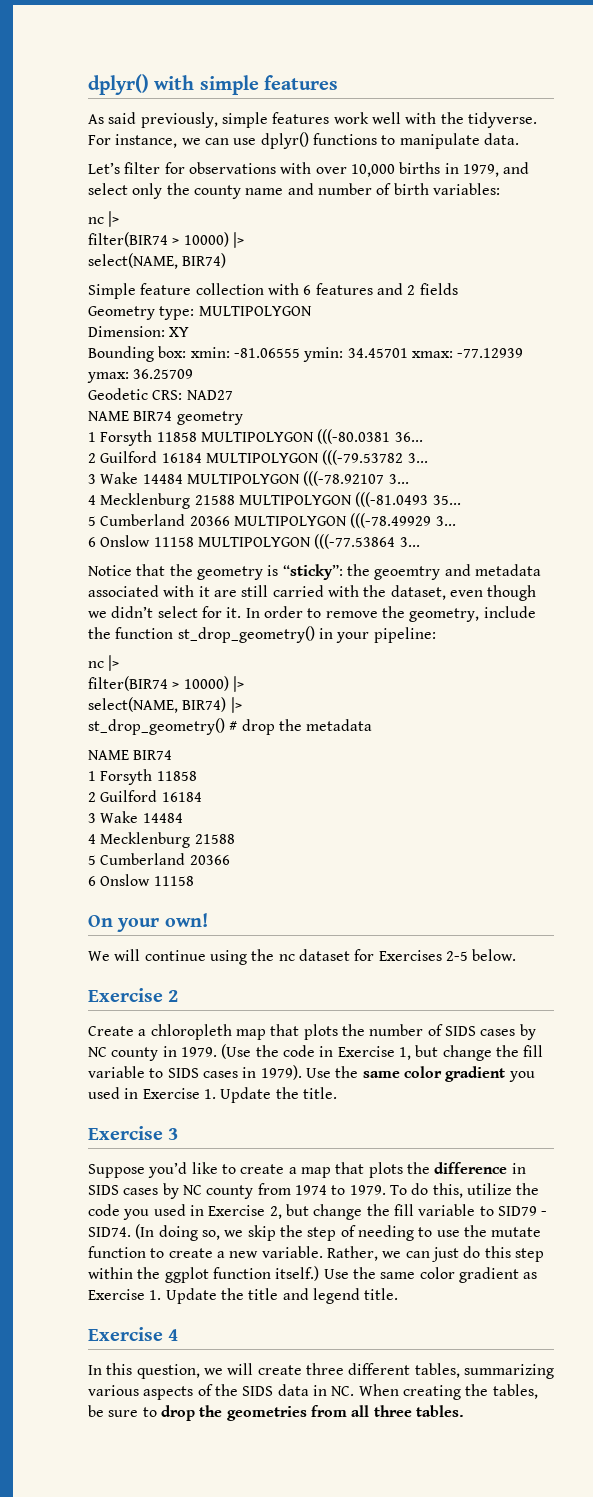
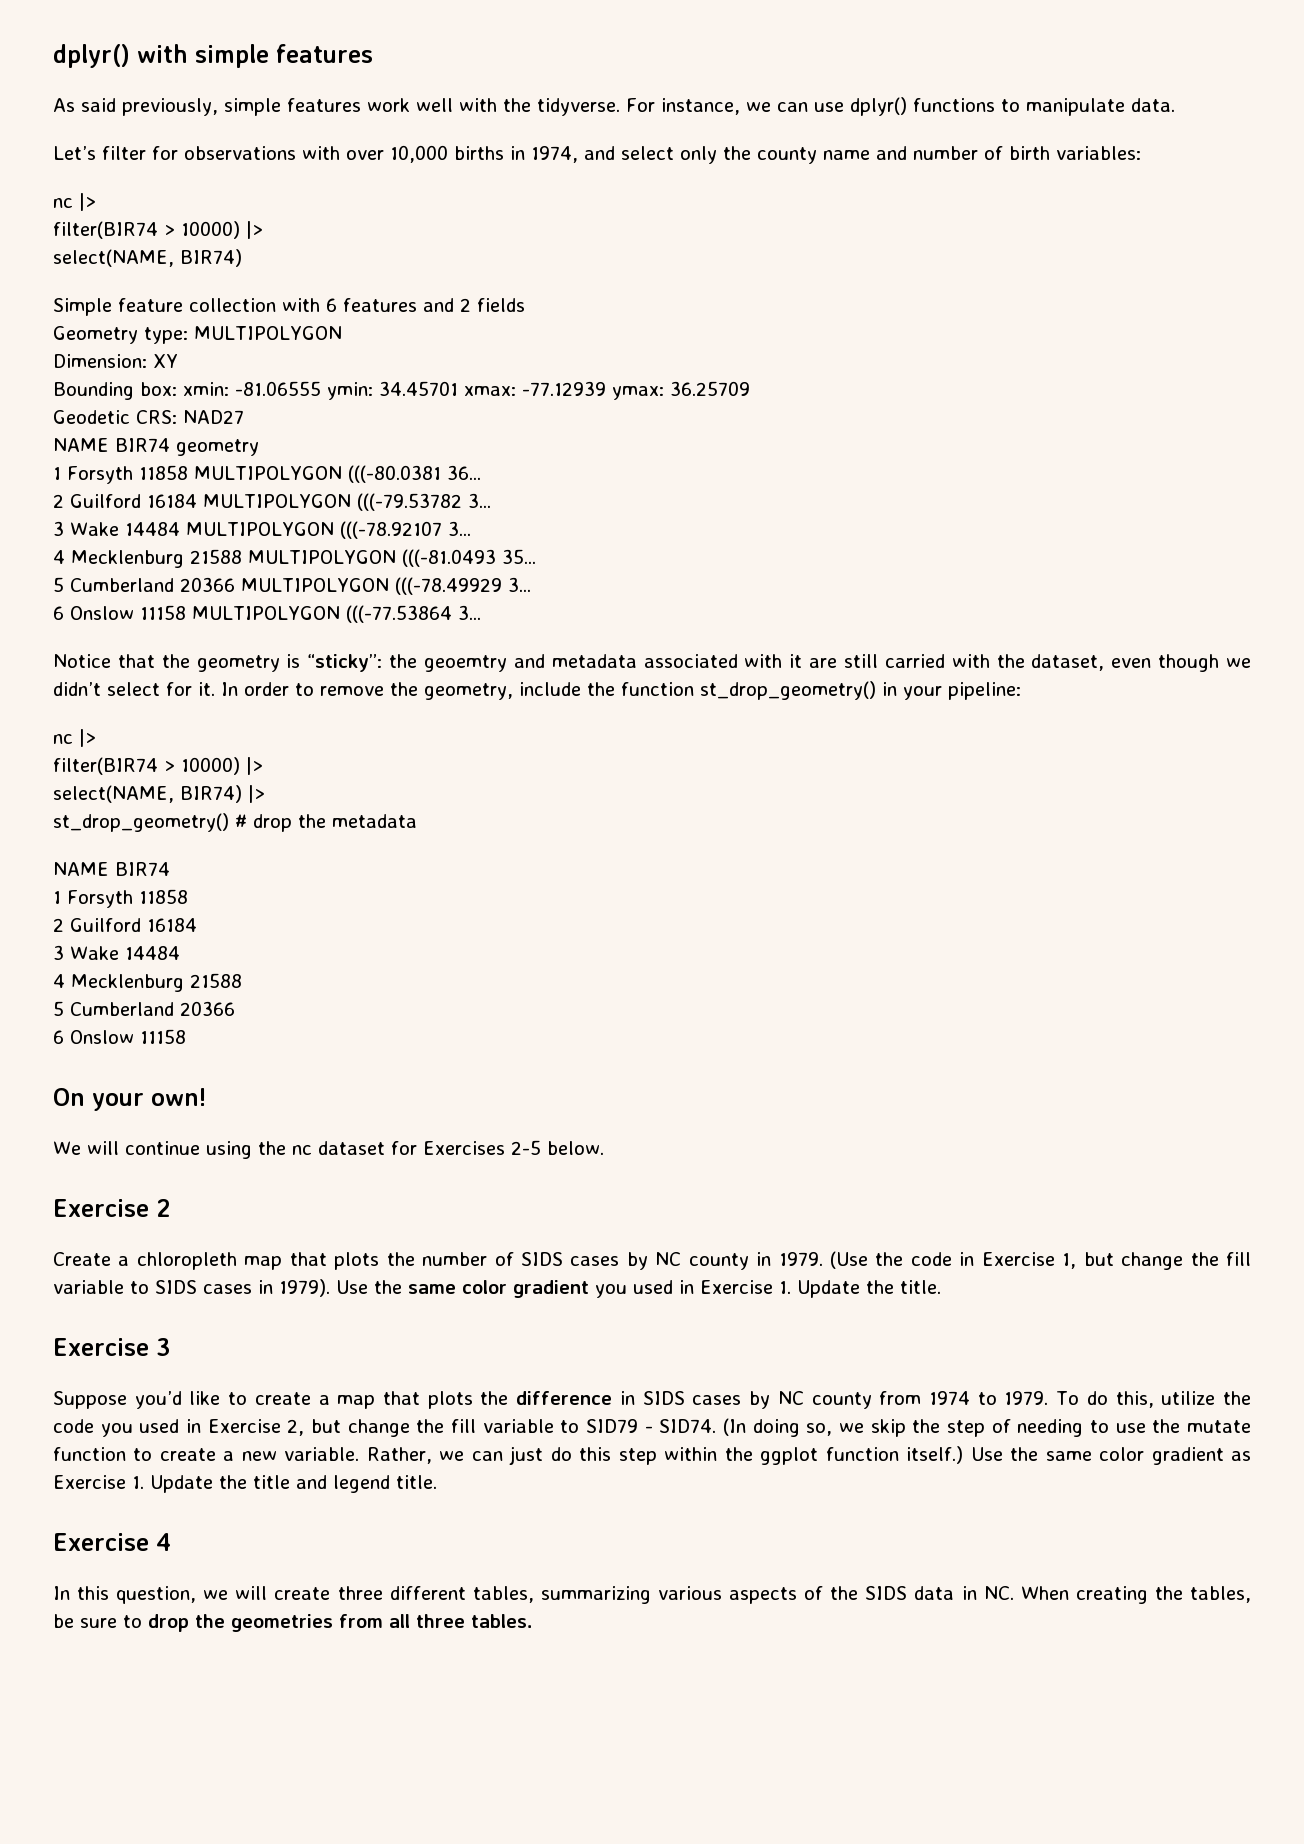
[462,164,499,177] 1979, -> [531,146,578,163] 1974,

